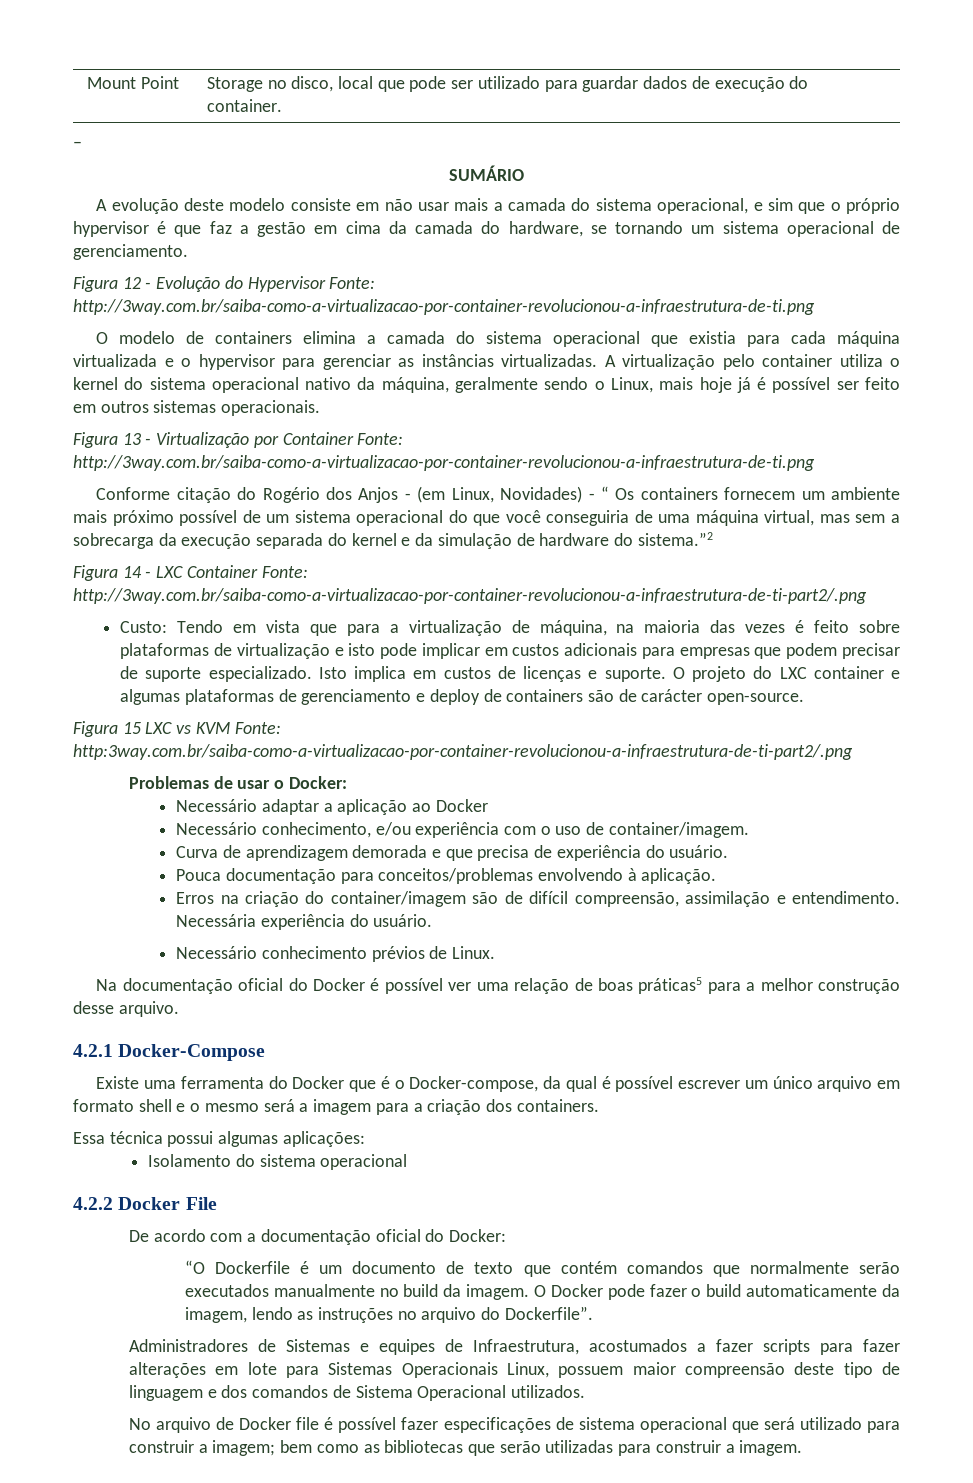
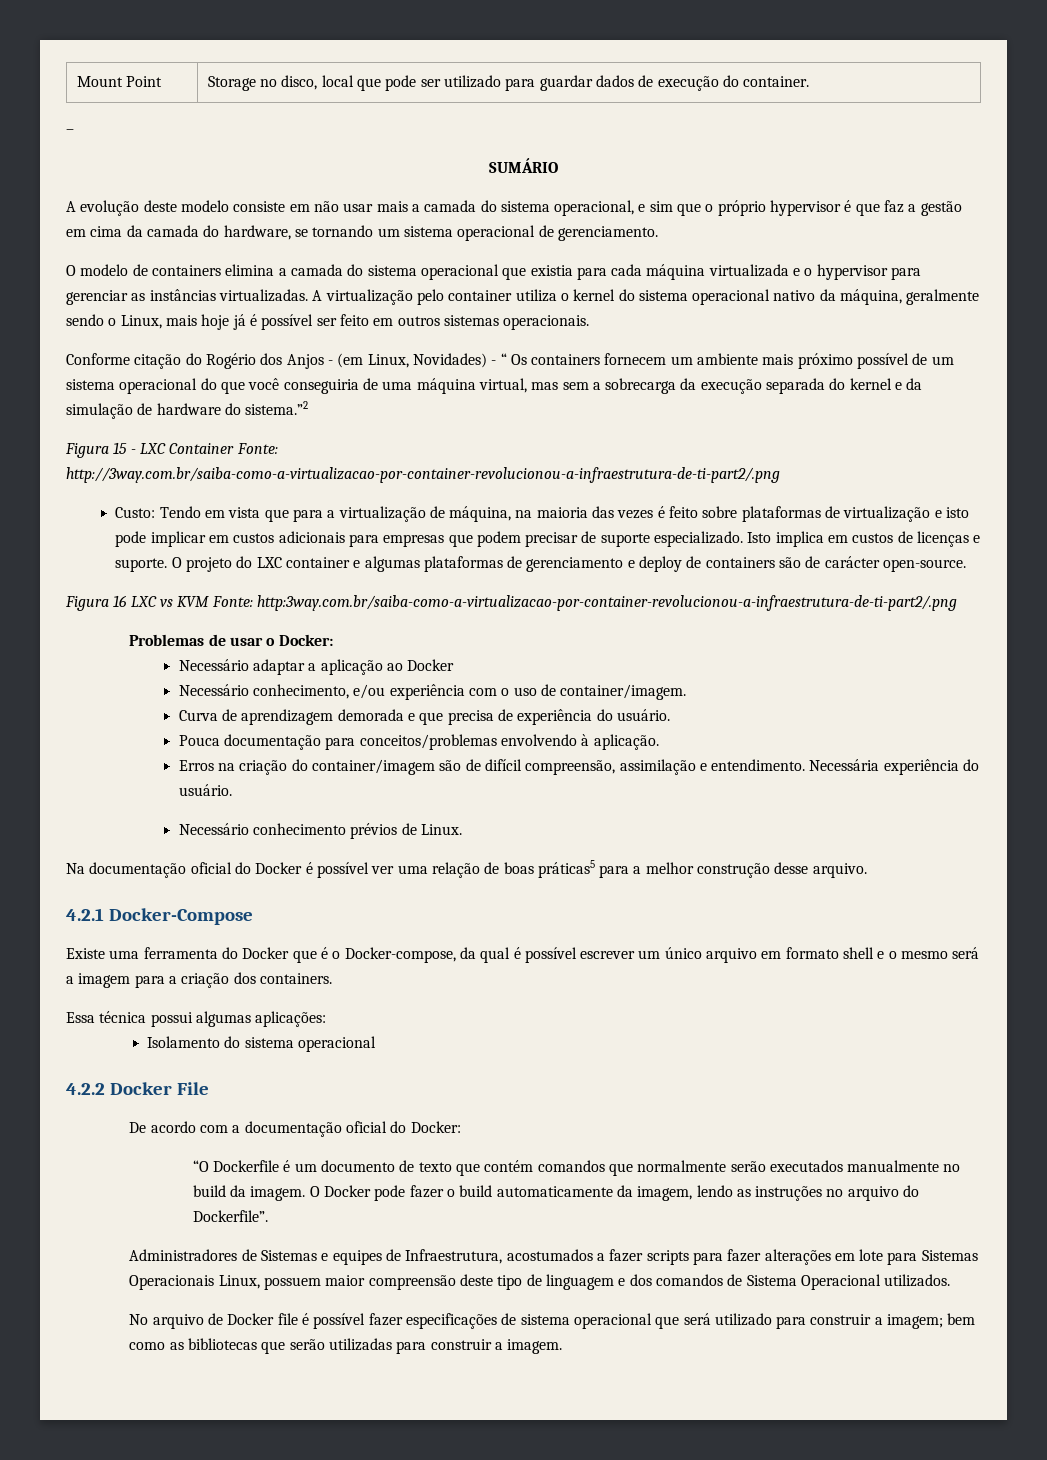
[73,276,376,292] [73,299,815,315] // Figura 12 - Evolução do Hypervisor Fonte: http://3way.com.br/saiba-como-a-virtualizacao-por-container-revolucionou-a-infraestrutura-de-ti.png -> (658, 233) none
[73,432,404,448] [73,455,815,471] // Figura 13 - Virtualização por Container Fonte: http://3way.com.br/saiba-como-a-virtualizacao-por-container-revolucionou-a-infraestrutura-de-ti.png -> (590, 322) none
[122,566,142,578] 14 -> [113,442,128,454] 15
[122,722,141,734] 15 -> [113,595,128,607] 16

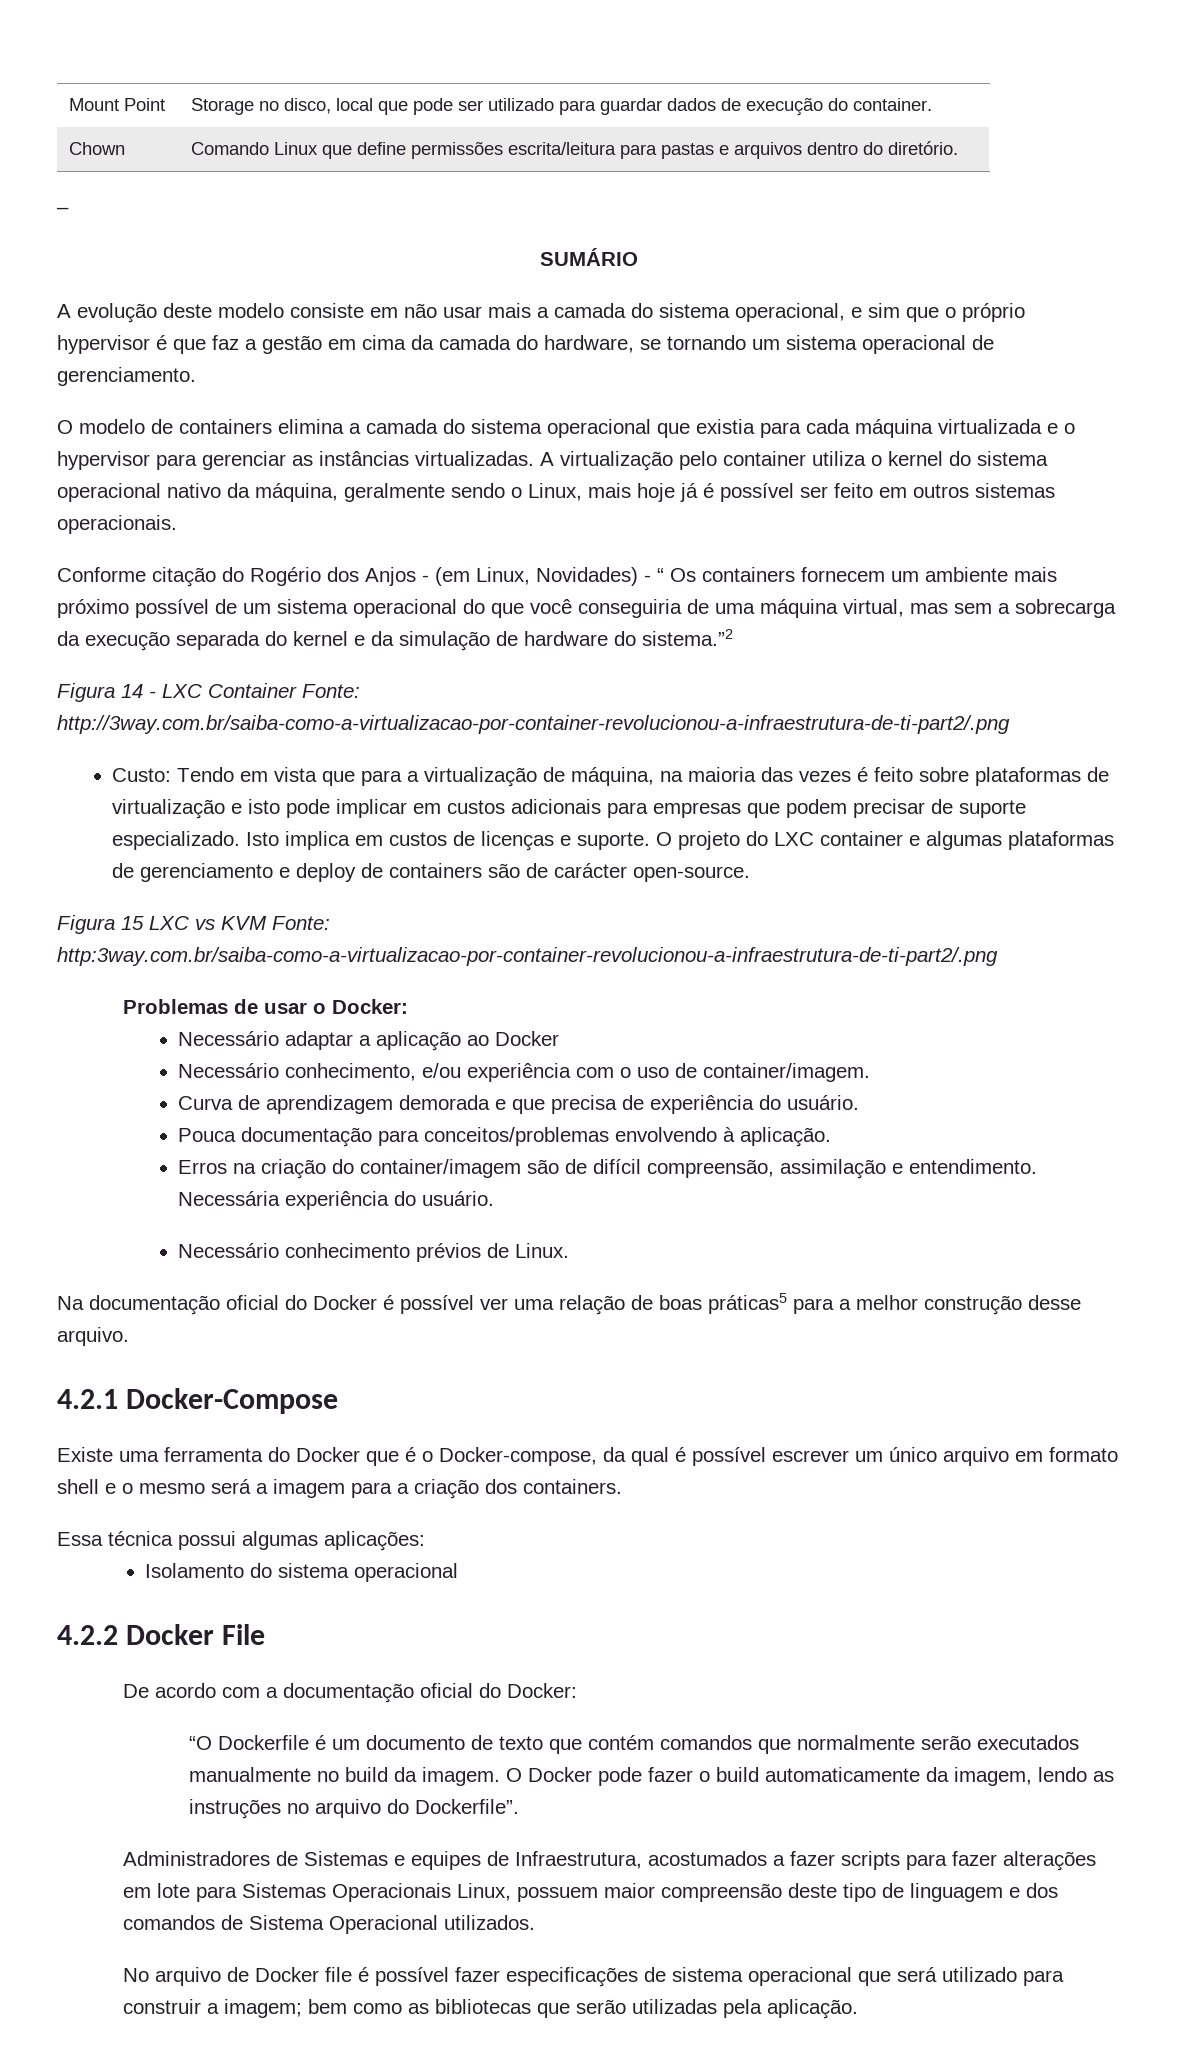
(810, 81) none -> [69,142,126,155] [191,141,959,159] // Chown | Comando Linux que define permissões escrita/leitura para pastas e arquivos dentro do diretório.
[113,442,128,454] 15 -> [121,684,143,698] 14
[113,595,128,607] 16 -> [121,916,144,930] 15
[396,1339,563,1354] para construir a imagem. -> [722,1999,858,2019] pela aplicação.

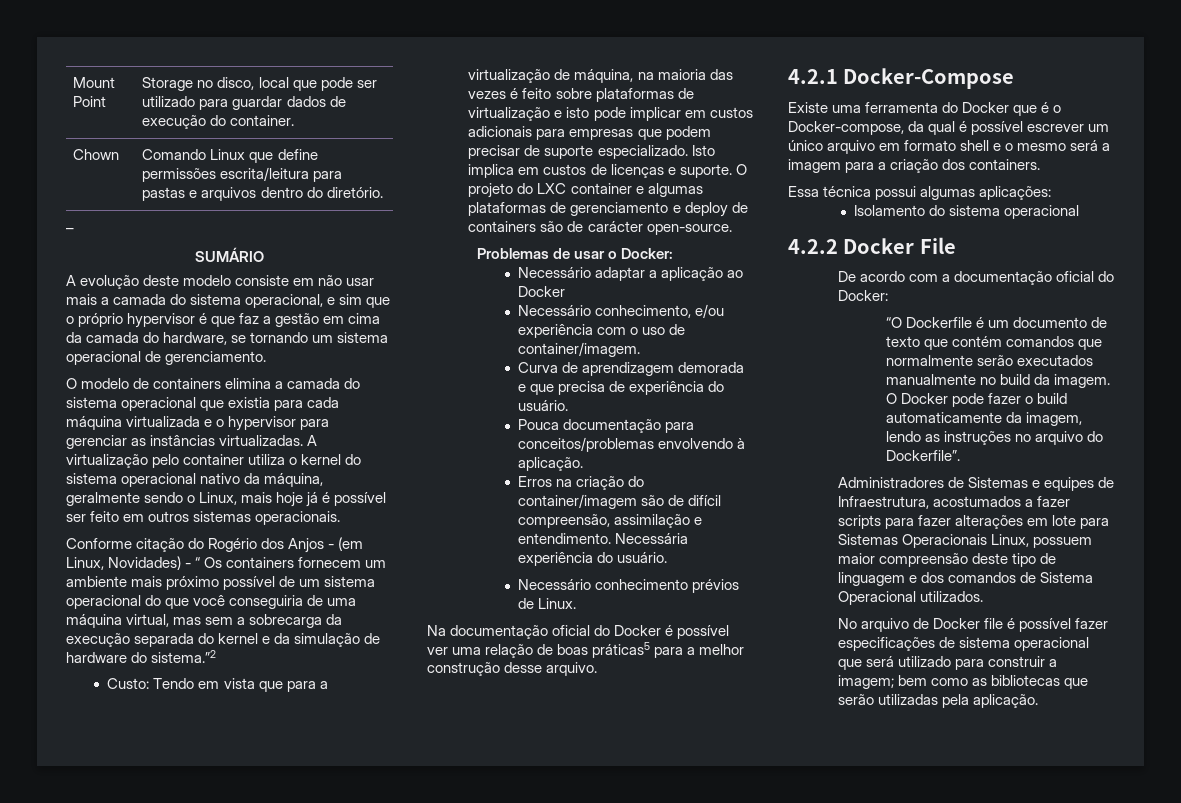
[57,683,360,702] [57,715,1010,734] // Figura 14 - LXC Container Fonte: http://3way.com.br/saiba-como-a-virtualizacao-por-container-revolucionou-a-infraestrutura-de-ti-part2/.png -> (217, 656) none
[57,915,330,934] [57,947,998,966] // Figura 15 LXC vs KVM Fonte: http:3way.com.br/saiba-como-a-virtualizacao-por-container-revolucionou-a-infraestrutura-de-ti-part2/.png -> (732, 229) none

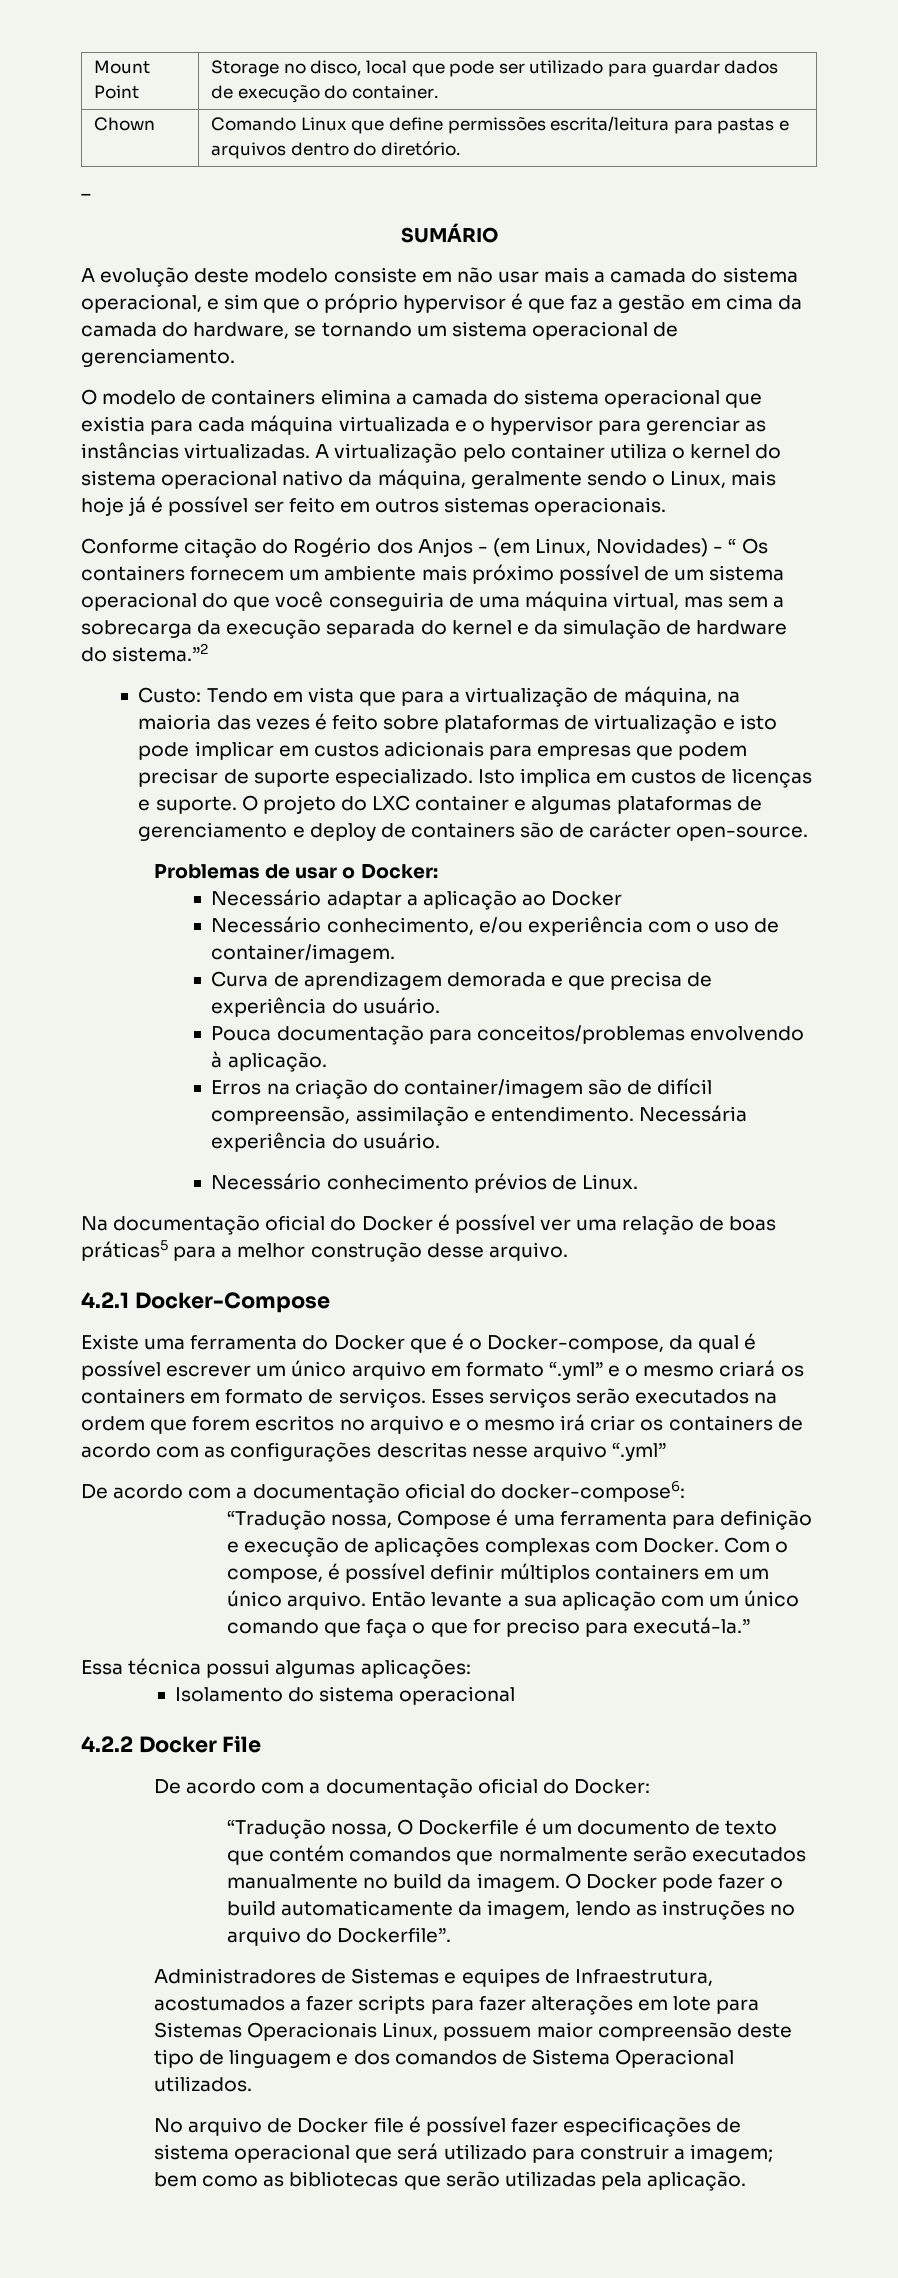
[960,140,1111,151] [788,159,1041,173] shell e o mesmo será a imagem para a criação dos containers. -> [548,1360,804,1380] [81,1388,778,1408] [81,1414,803,1434] [81,1442,666,1462] [81,1481,685,1503] [226,1509,812,1530] [226,1537,789,1557] [226,1563,769,1583] [226,1590,800,1611] [226,1617,751,1638] “.yml” e o mesmo criará os containers em formato de serviços. Esses serviços serão executados na ordem que forem escritos no arquivo e o mesmo irá criar os containers de acordo com as configurações descritas nesse arquivo “.yml” // De acordo com a documentação oficial do docker-compose6: // “Tradução nossa, Compose é uma ferramenta para definição e execução de aplicações complexas com Docker. Com o compose, é possível definir múltiplos containers em um único arquivo. Então levante a sua aplicação com um único comando que faça o que for preciso para executá-la.”
[886,317,903,328] “O -> [226,1819,414,1839] “Tradução nossa, O

